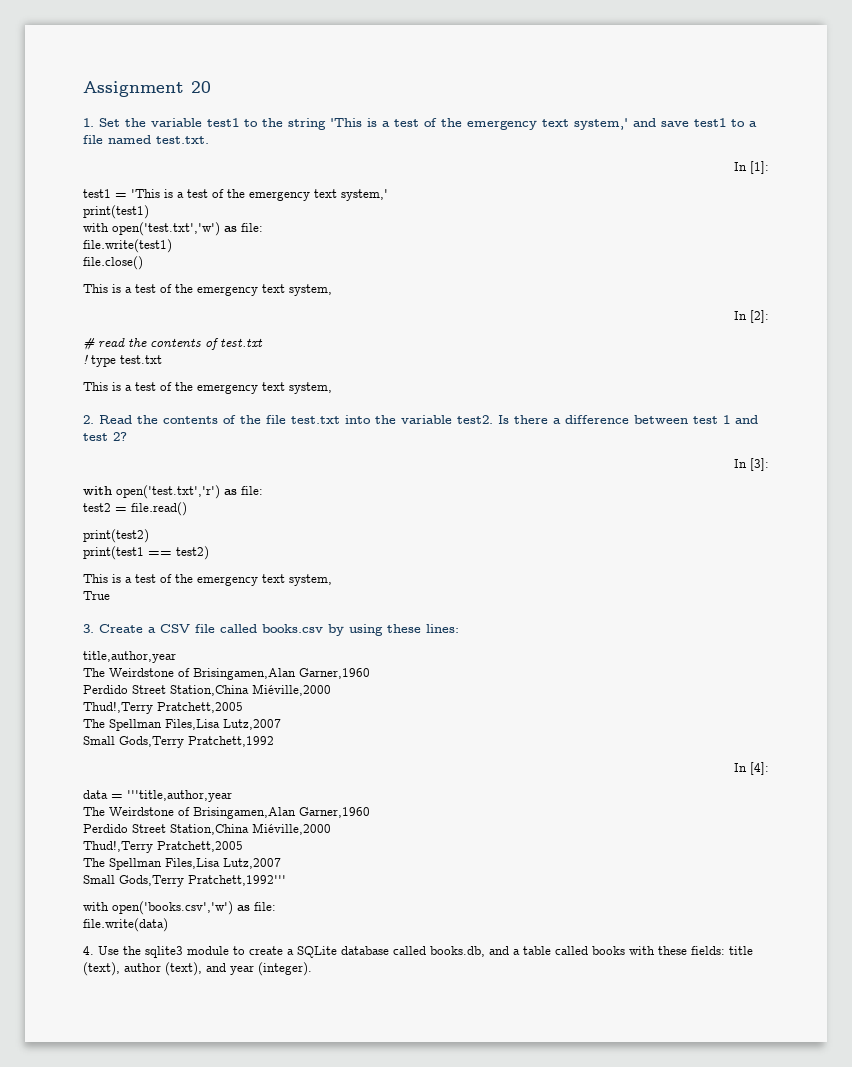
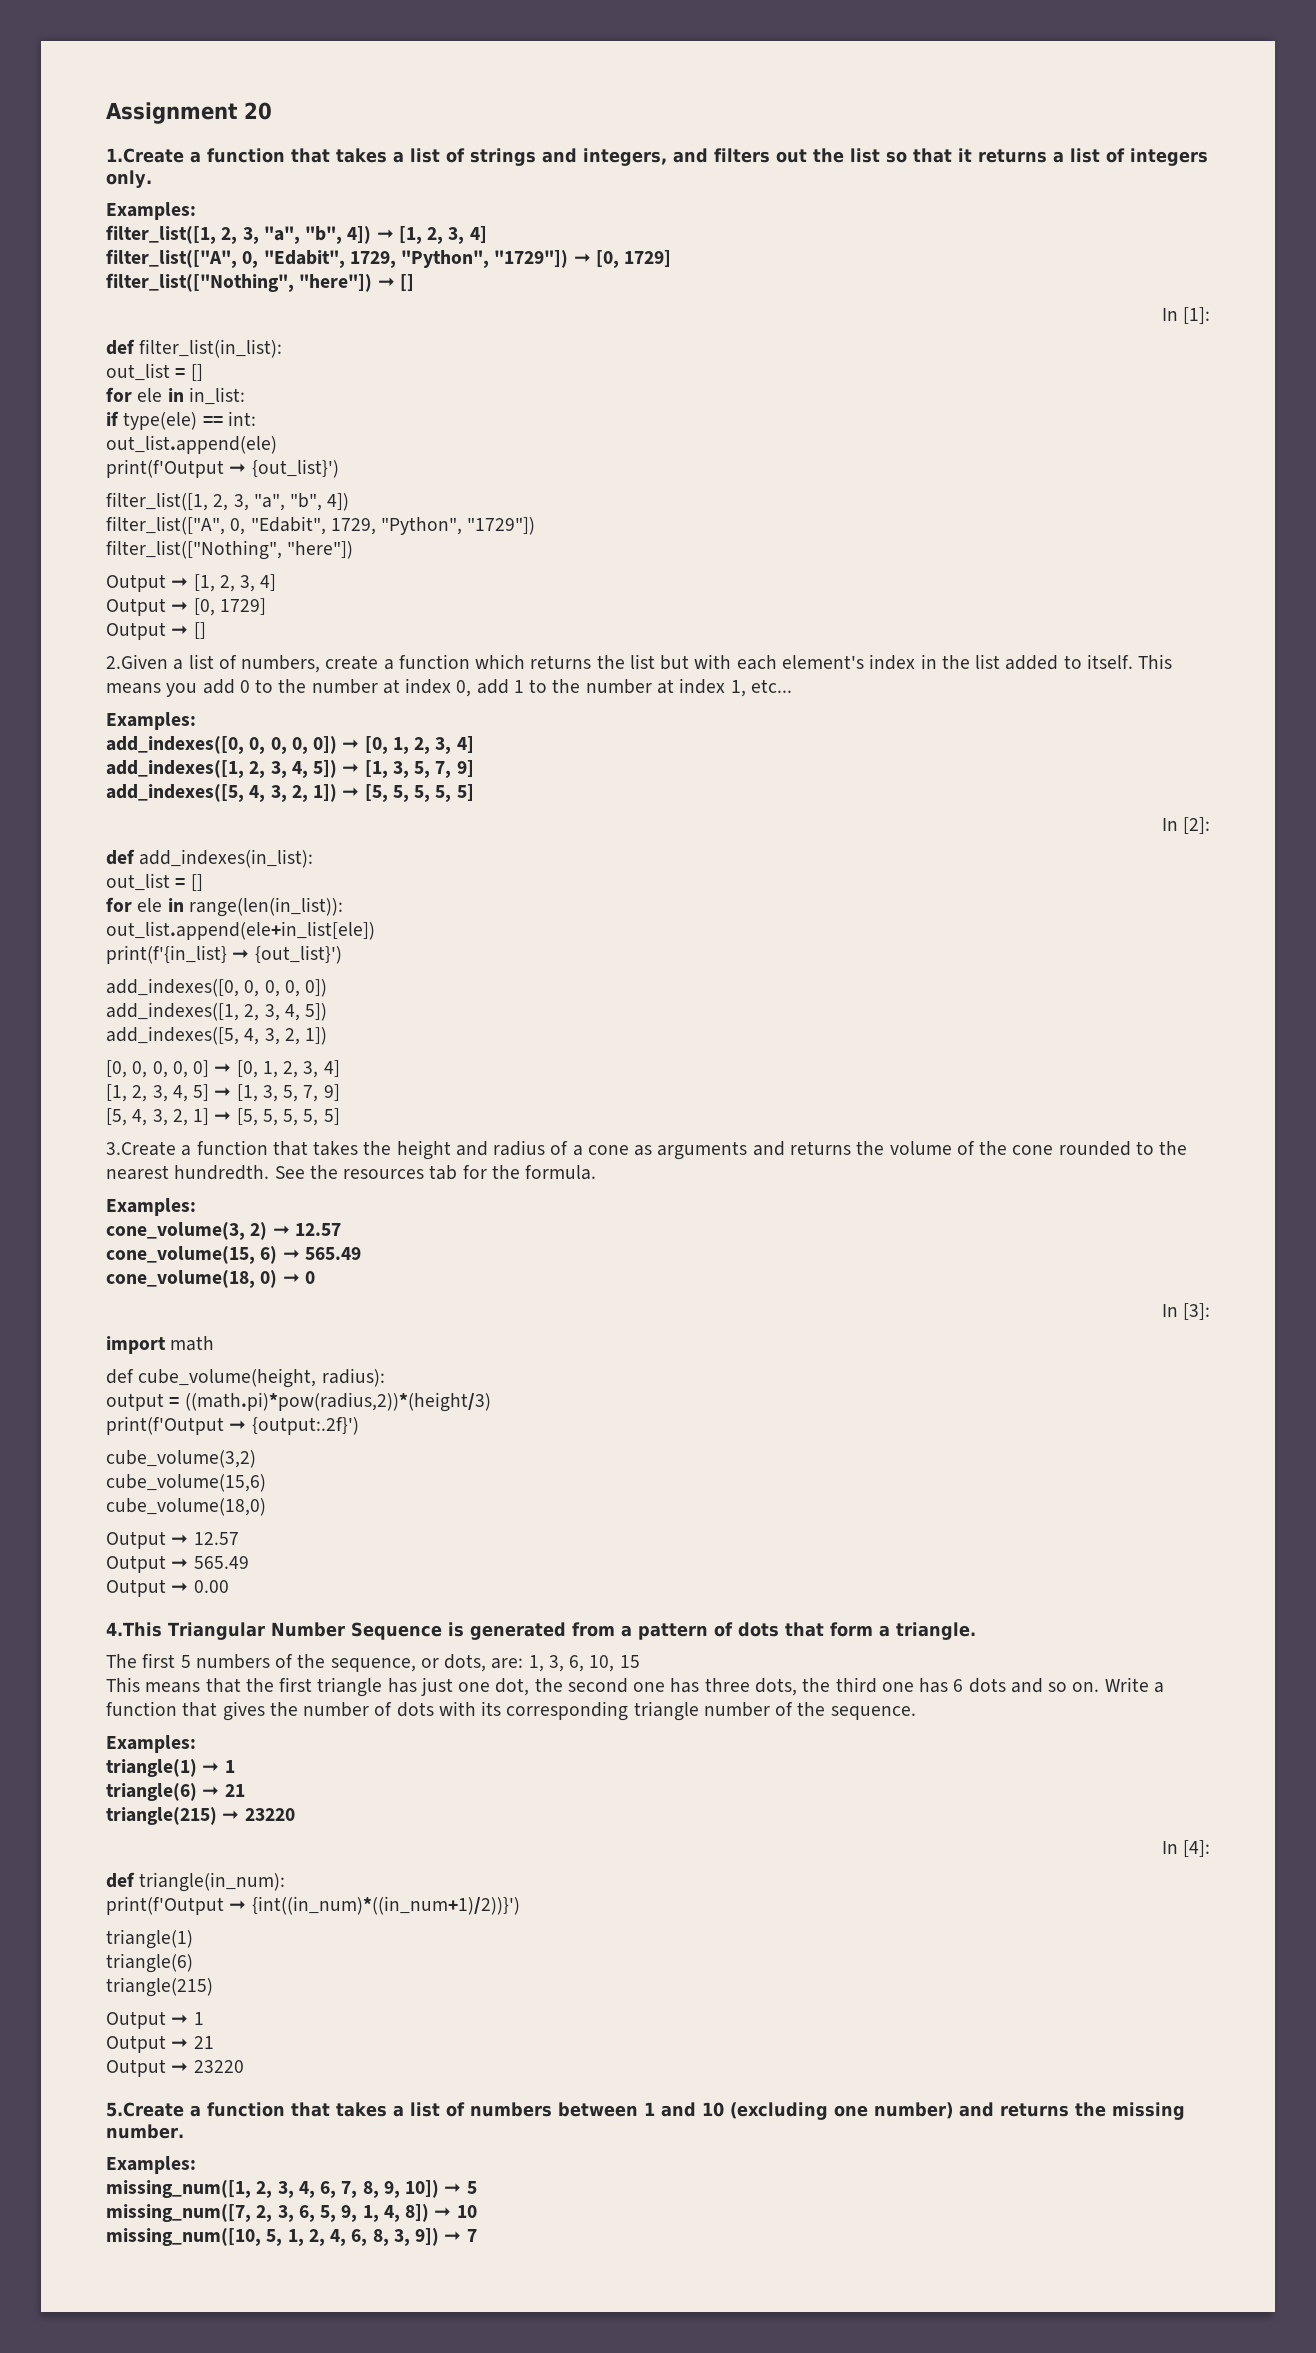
[83,118,757,130] [83,135,209,144] [734,161,769,174] [83,189,388,201] [83,205,149,219] [83,222,263,236] [83,239,172,253] [83,256,143,270] [83,284,332,296] [734,310,769,323] [83,338,263,350] [83,354,162,367] [83,382,332,394] [83,415,758,424] [83,432,127,441] [734,458,769,471] [83,485,263,499] [83,502,187,516] [83,529,149,543] [83,546,209,560] [83,574,332,586] [83,591,110,600] [83,624,459,636] [83,651,176,663] [83,668,370,680] [83,684,331,696] [83,701,243,714] [83,719,281,731] [83,736,274,748] [734,762,769,775] [83,790,232,802] [83,807,370,819] [83,823,331,835] [83,840,243,853] [83,858,281,870] [83,875,286,887] [83,901,276,915] [83,918,168,932] [83,946,753,958] [83,962,312,976] 1. Set the variable test1 to the string 'This is a test of the emergency text system,' and save test1 to a file named test.txt. // In [1]: // test1 = 'This is a test of the emergency text system,' // print(test1) // with open('test.txt','w') as file: // file.write(test1) // file.close() // This is a test of the emergency text system, // In [2]: // # read the contents of test.txt // ! type test.txt // This is a test of the emergency text system, // 2. Read the contents of the file test.txt into the variable test2. Is there a difference between test 1 and test 2? // In [3]: // with open('test.txt','r') as file: // test2 = file.read() // print(test2) // print(test1 == test2) // This is a test of the emergency text system, // True // 3. Create a CSV file called books.csv by using these lines: // title,author,year // The Weirdstone of Brisingamen,Alan Garner,1960 // Perdido Street Station,China Miéville,2000 // Thud!,Terry Pratchett,2005 // The Spellman Files,Lisa Lutz,2007 // Small Gods,Terry Pratchett,1992 // In [4]: // data = '''title,author,year // The Weirdstone of Brisingamen,Alan Garner,1960 // Perdido Street Station,China Miéville,2000 // Thud!,Terry Pratchett,2005 // The Spellman Files,Lisa Lutz,2007 // Small Gods,Terry Pratchett,1992''' // with open('books.csv','w') as file: // file.write(data) // 4. Use the sqlite3 module to create a SQLite database called books.db, and a table called books with these fields: title (text), author (text), and year (integer). -> [106,148,1208,166] [106,170,152,188] [106,202,196,220] [106,225,487,244] [106,249,672,268] [106,273,414,292] [1161,307,1210,324] [106,339,283,358] [106,363,203,381] [106,387,245,405] [106,411,256,430] [106,435,277,454] [106,459,339,478] [106,492,350,511] [106,516,536,535] [106,540,354,560] [106,574,277,592] [106,598,266,616] [106,622,206,640] [106,654,1173,673] [106,678,792,697] [106,712,196,730] [106,736,474,754] [106,760,474,778] [106,784,474,802] [1161,817,1210,834] [106,849,314,868] [106,873,203,891] [106,897,343,917] [106,921,375,940] [106,945,342,964] [106,978,328,997] [106,1002,328,1021] [106,1026,328,1045] [106,1060,340,1078] [106,1084,340,1102] [106,1108,340,1126] [106,1140,1188,1160] [106,1165,597,1180] [106,1198,196,1216] [106,1222,341,1240] [106,1246,361,1264] [106,1270,315,1288] [1161,1303,1210,1320] [106,1336,215,1354] [106,1368,385,1388] [106,1392,491,1412] [106,1416,359,1435] [106,1450,256,1468] [106,1474,266,1492] [106,1498,266,1516] [106,1531,239,1549] [106,1555,249,1573] [106,1579,229,1597] [106,1622,976,1640] [106,1653,640,1672] [106,1677,1164,1697] [106,1701,916,1721] [106,1735,196,1753] [106,1759,235,1777] [106,1783,245,1801] [106,1807,295,1825] [1161,1840,1210,1857] [106,1872,286,1892] [106,1896,520,1915] [106,1929,193,1949] [106,1953,193,1973] [106,1977,213,1997] [106,2011,204,2029] [106,2035,214,2053] [106,2059,244,2077] [106,2102,1185,2120] [106,2124,184,2139] [106,2156,196,2174] [106,2180,477,2198] [106,2204,477,2222] [106,2228,477,2246] 1.Create a function that takes a list of strings and integers, and filters out the list so that it returns a list of integers only. // Examples: // filter_list([1, 2, 3, "a", "b", 4]) ➞ [1, 2, 3, 4] // filter_list(["A", 0, "Edabit", 1729, "Python", "1729"]) ➞ [0, 1729] // filter_list(["Nothing", "here"]) ➞ [] // In [1]: // def filter_list(in_list): // out_list = [] // for ele in in_list: // if type(ele) == int: // out_list.append(ele) // print(f'Output ➞ {out_list}') // filter_list([1, 2, 3, "a", "b", 4]) // filter_list(["A", 0, "Edabit", 1729, "Python", "1729"]) // filter_list(["Nothing", "here"]) // Output ➞ [1, 2, 3, 4] // Output ➞ [0, 1729] // Output ➞ [] // 2.Given a list of numbers, create a function which returns the list but with each element's index in the list added to itself. This means you add 0 to the number at index 0, add 1 to the number at index 1, etc... // Examples: // add_indexes([0, 0, 0, 0, 0]) ➞ [0, 1, 2, 3, 4] // add_indexes([1, 2, 3, 4, 5]) ➞ [1, 3, 5, 7, 9] // add_indexes([5, 4, 3, 2, 1]) ➞ [5, 5, 5, 5, 5] // In [2]: // def add_indexes(in_list): // out_list = [] // for ele in range(len(in_list)): // out_list.append(ele+in_list[ele]) // print(f'{in_list} ➞ {out_list}') // add_indexes([0, 0, 0, 0, 0]) // add_indexes([1, 2, 3, 4, 5]) // add_indexes([5, 4, 3, 2, 1]) // [0, 0, 0, 0, 0] ➞ [0, 1, 2, 3, 4] // [1, 2, 3, 4, 5] ➞ [1, 3, 5, 7, 9] // [5, 4, 3, 2, 1] ➞ [5, 5, 5, 5, 5] // 3.Create a function that takes the height and radius of a cone as arguments and returns the volume of the cone rounded to the nearest hundredth. See the resources tab for the formula. // Examples: // cone_volume(3, 2) ➞ 12.57 // cone_volume(15, 6) ➞ 565.49 // cone_volume(18, 0) ➞ 0 // In [3]: // import math // def cube_volume(height, radius): // output = ((math.pi)*pow(radius,2))*(height/3) // print(f'Output ➞ {output:.2f}') // cube_volume(3,2) // cube_volume(15,6) // cube_volume(18,0) // Output ➞ 12.57 // Output ➞ 565.49 // Output ➞ 0.00 // 4.This Triangular Number Sequence is generated from a pattern of dots that form a triangle. // The first 5 numbers of the sequence, or dots, are: 1, 3, 6, 10, 15 // This means that the first triangle has just one dot, the second one has three dots, the third one has 6 dots and so on. Write a function that gives the number of dots with its corresponding triangle number of the sequence. // Examples: // triangle(1) ➞ 1 // triangle(6) ➞ 21 // triangle(215) ➞ 23220 // In [4]: // def triangle(in_num): // print(f'Output ➞ {int((in_num)*((in_num+1)/2))}') // triangle(1) // triangle(6) // triangle(215) // Output ➞ 1 // Output ➞ 21 // Output ➞ 23220 // 5.Create a function that takes a list of numbers between 1 and 10 (excluding one number) and returns the missing number. // Examples: // missing_num([1, 2, 3, 4, 6, 7, 8, 9, 10]) ➞ 5 // missing_num([7, 2, 3, 6, 5, 9, 1, 4, 8]) ➞ 10 // missing_num([10, 5, 1, 2, 4, 6, 8, 3, 9]) ➞ 7

